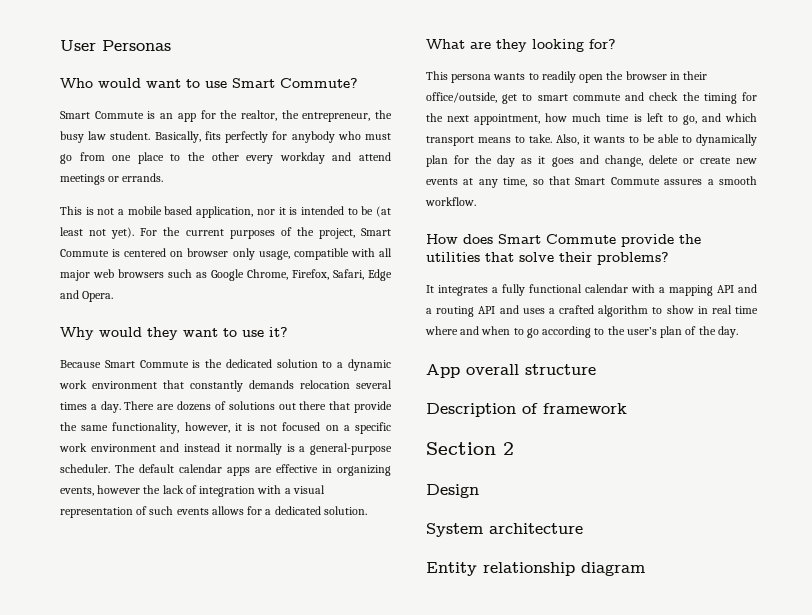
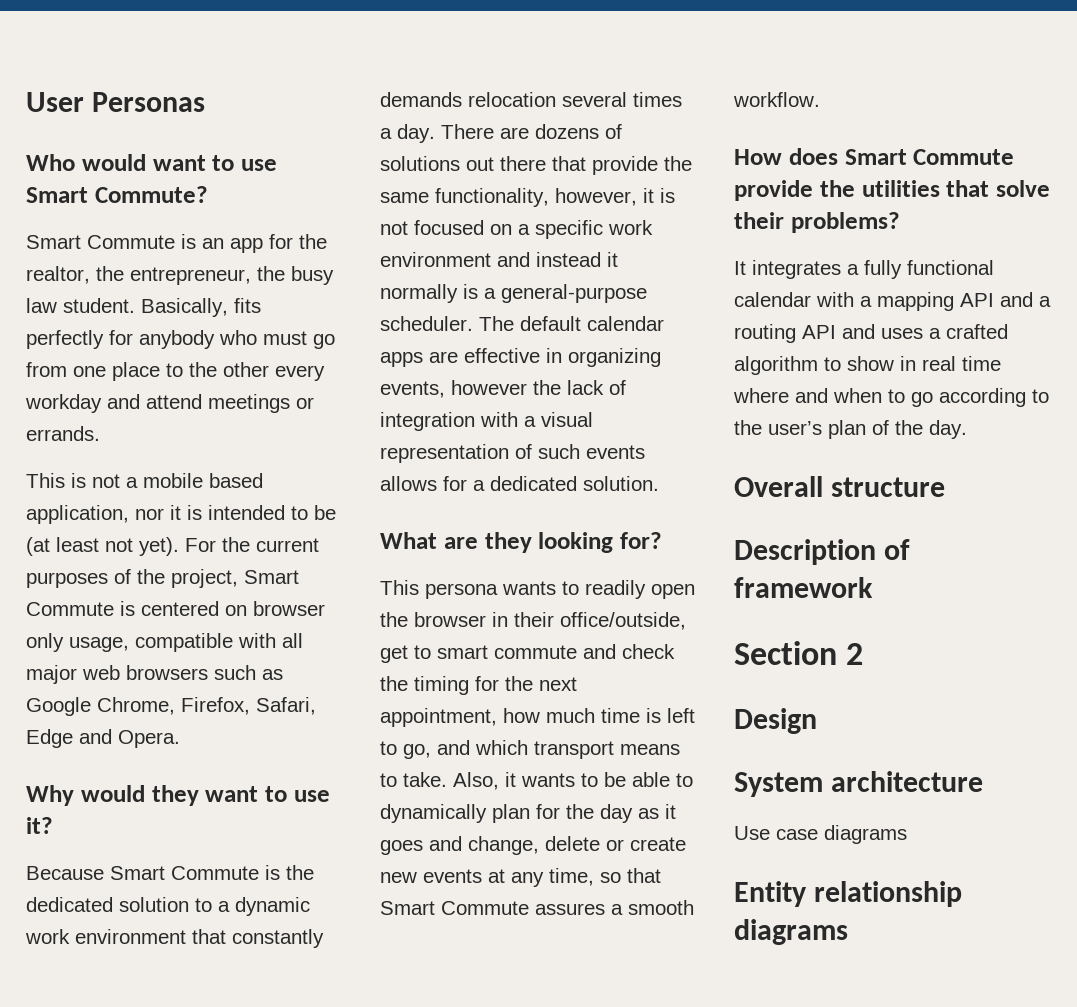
[426,364,519,378] App overall -> [734,476,823,497] Overall
(583, 528) none -> [734,825,907,844] // Use case diagrams
[581,562,645,576] diagram -> [734,919,848,945] diagrams

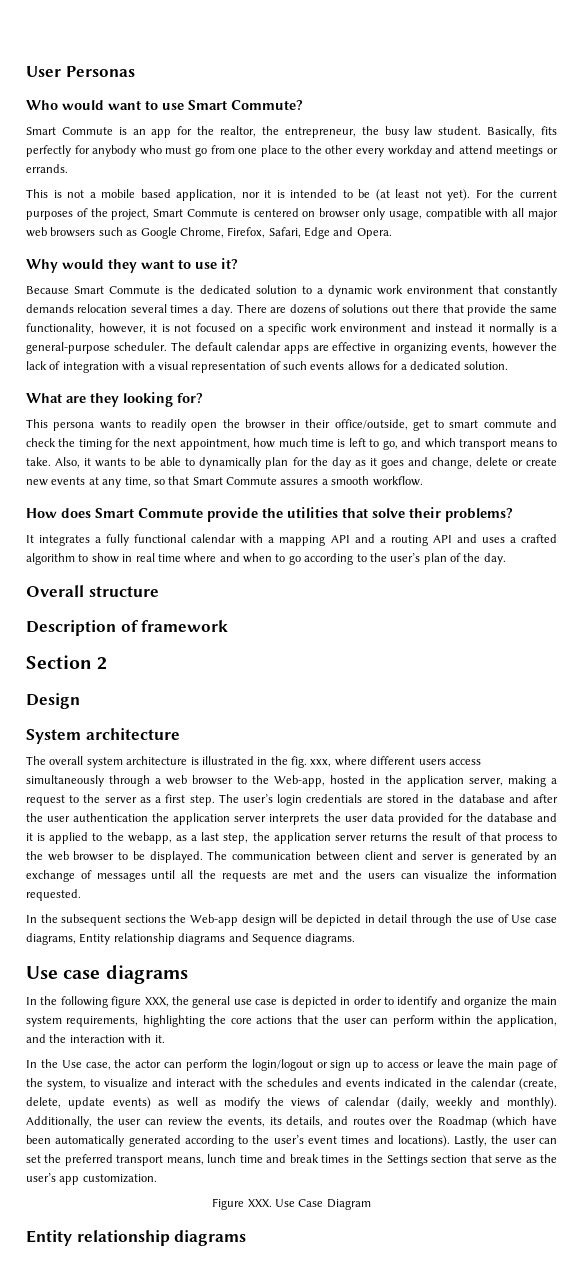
[734,825,907,844] Use case diagrams -> [26,756,481,768] [26,775,557,787] [26,794,559,806] [26,813,557,825] [26,832,557,844] [26,851,558,863] [26,870,558,882] [26,889,81,901] [26,914,557,926] [26,933,356,945] [26,965,188,984] [26,996,558,1008] [26,1015,557,1027] [26,1034,165,1044] [26,1059,559,1071] [26,1078,557,1090] [26,1097,557,1109] [26,1116,558,1128] [26,1135,557,1147] [26,1154,558,1166] [26,1173,157,1185] [212,1198,371,1210] The overall system architecture is illustrated in the fig. xxx, where different users access simultaneously through a web browser to the Web-app, hosted in the application server, making a request to the server as a first step. The user’s login credentials are stored in the database and after the user authentication the application server interprets the user data provided for the database and it is applied to the webapp, as a last step, the application server returns the result of that process to the web browser to be displayed. The communication between client and server is generated by an exchange of messages until all the requests are met and the users can visualize the information requested. // In the subsequent sections the Web-app design will be depicted in detail through the use of Use case diagrams, Entity relationship diagrams and Sequence diagrams. // Use case diagrams // In the following figure XXX, the general use case is depicted in order to identify and organize the main system requirements, highlighting the core actions that the user can perform within the application, and the interaction with it. // In the Use case, the actor can perform the login/logout or sign up to access or leave the main page of the system, to visualize and interact with the schedules and events indicated in the calendar (create, delete, update events) as well as modify the views of calendar (daily, weekly and monthly). Additionally, the user can review the events, its details, and routes over the Roadmap (which have been automatically generated according to the user’s event times and locations). Lastly, the user can set the preferred transport means, lunch time and break times in the Settings section that serve as the user’s app customization. // Figure XXX. Use Case Diagram

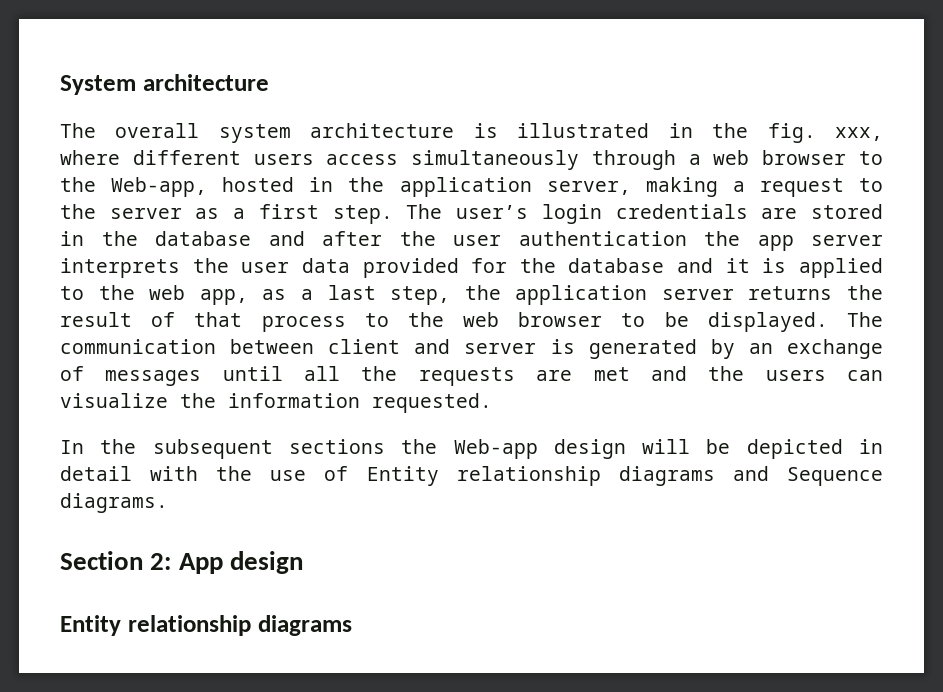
[26,66,135,77] [26,100,303,111] [26,126,558,138] [26,145,558,157] [26,164,68,173] [26,189,558,201] [26,208,559,220] [26,227,392,239] [26,258,238,273] [26,285,557,297] [26,304,557,316] [26,323,557,335] [26,342,558,354] [26,361,509,373] [26,392,203,407] [26,419,557,431] [26,438,558,450] [26,457,558,469] [26,476,423,488] [26,507,513,522] [26,534,557,546] [26,553,506,565] [26,585,159,597] [26,620,229,636] [26,655,108,670] [26,693,80,709] User Personas // Who would want to use Smart Commute? // Smart Commute is an app for the realtor, the entrepreneur, the busy law student. Basically, fits perfectly for anybody who must go from one place to the other every workday and attend meetings or errands. // This is not a mobile based application, nor it is intended to be (at least not yet). For the current purposes of the project, Smart Commute is centered on browser only usage, compatible with all major web browsers such as Google Chrome, Firefox, Safari, Edge and Opera. // Why would they want to use it? // Because Smart Commute is the dedicated solution to a dynamic work environment that constantly demands relocation several times a day. There are dozens of solutions out there that provide the same functionality, however, it is not focused on a specific work environment and instead it normally is a general-purpose scheduler. The default calendar apps are effective in organizing events, however the lack of integration with a visual representation of such events allows for a dedicated solution. // What are they looking for? // This persona wants to readily open the browser in their office/outside, get to smart commute and check the timing for the next appointment, how much time is left to go, and which transport means to take. Also, it wants to be able to dynamically plan for the day as it goes and change, delete or create new events at any time, so that Smart Commute assures a smooth workflow. // How does Smart Commute provide the utilities that solve their problems? // It integrates a fully functional calendar with a mapping API and a routing API and uses a crafted algorithm to show in real time where and when to go according to the user’s plan of the day. // Overall structure // Description of framework // Section 2 // Design // -> (60, 85) none
[173,813,231,825] application -> [757,235,794,251] app
[127,832,172,844] webapp, -> [149,285,248,305] web app,
[411,914,453,926] through -> [150,466,199,481] with
[511,915,557,923] [26,933,76,945] Use case diagrams, -> (349, 473) none
[26,965,188,984] [26,996,558,1008] [26,1015,557,1027] [26,1034,165,1044] [26,1059,559,1071] [26,1078,557,1090] [26,1097,557,1109] [26,1116,558,1128] [26,1135,557,1147] [26,1154,558,1166] [26,1173,157,1185] [212,1198,371,1210] Use case diagrams // In the following figure XXX, the general use case is depicted in order to identify and organize the main system requirements, highlighting the core actions that the user can perform within the application, and the interaction with it. // In the Use case, the actor can perform the login/logout or sign up to access or leave the main page of the system, to visualize and interact with the schedules and events indicated in the calendar (create, delete, update events) as well as modify the views of calendar (daily, weekly and monthly). Additionally, the user can review the events, its details, and routes over the Roadmap (which have been automatically generated according to the user’s event times and locations). Lastly, the user can set the preferred transport means, lunch time and break times in the Settings section that serve as the user’s app customization. // Figure XXX. Use Case Diagram -> [60,551,303,574] Section 2: App design

